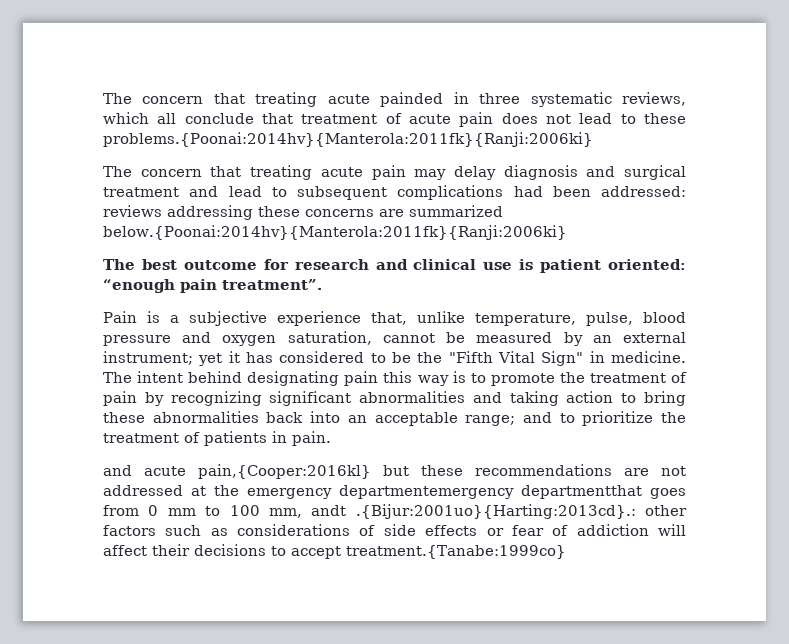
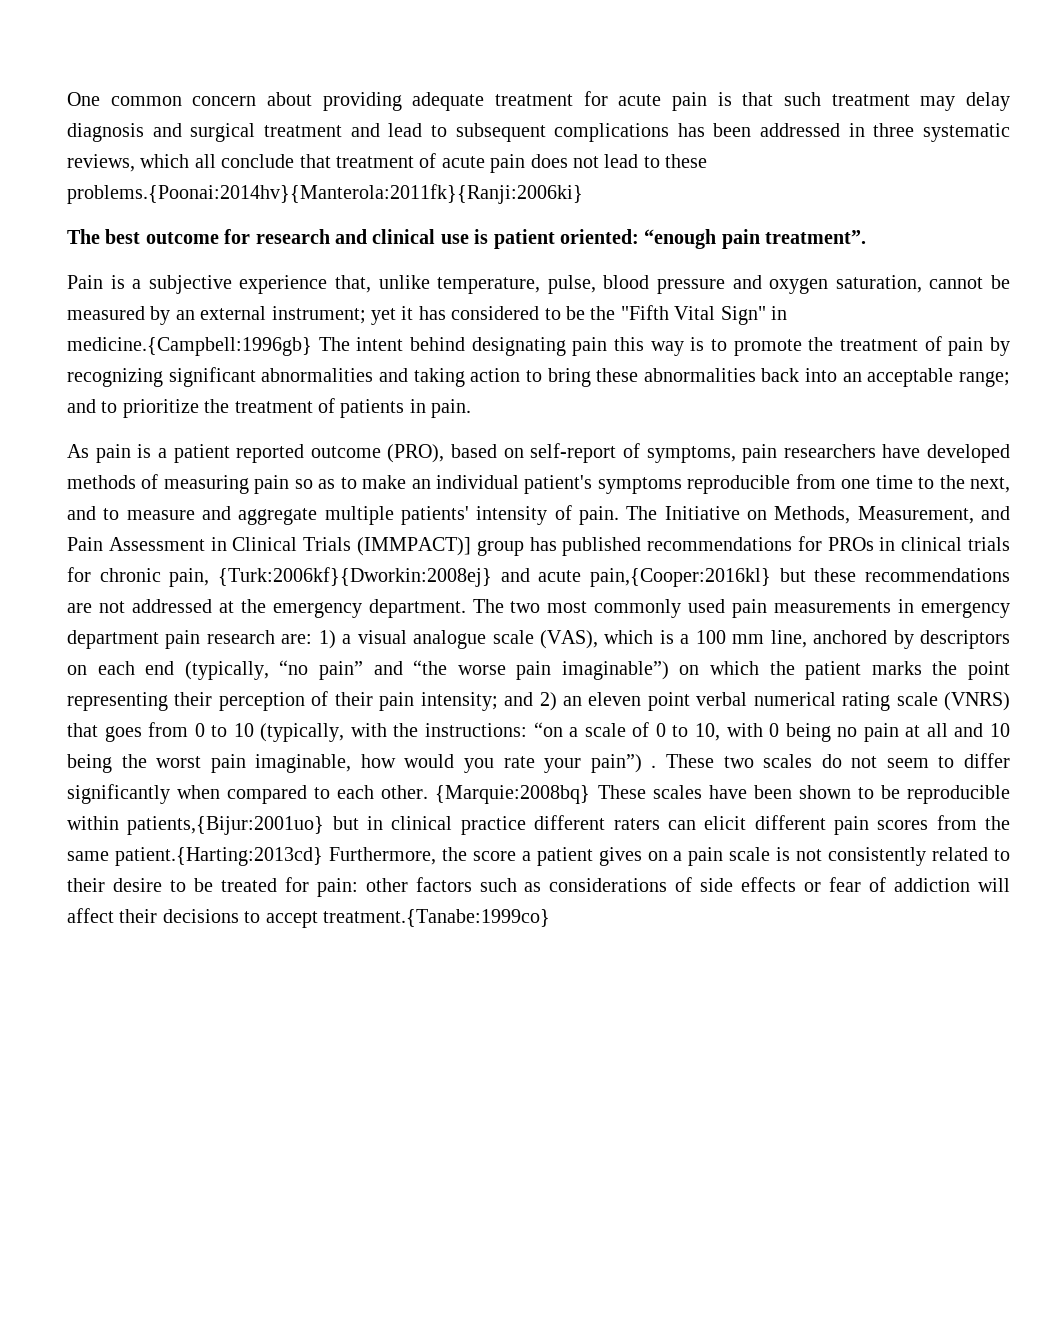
[103,92,444,107] The concern that treating acute painded -> [67,91,1010,111] [67,123,841,142] One common concern about providing adequate treatment for acute pain is that such treatment may delay diagnosis and surgical treatment and lead to subsequent complications has been addressed
[103,165,686,180] [103,185,686,200] [103,205,503,220] [103,225,567,240] // The concern that treating acute pain may delay diagnosis and surgical treatment and lead to subsequent complications had been addressed: reviews addressing these concerns are summarized below.{Poonai:2014hv}{Manterola:2011fk}{Ranji:2006ki} -> (583, 194) none
[610,351,686,363] medicine. -> [67,337,312,356] medicine.{Campbell:1996gb}
(331, 438) none -> [67,443,1010,463] [67,474,1011,494] [67,505,1011,525] [67,536,1011,556] [67,567,492,587] As pain is a patient reported outcome (PRO), based on self-report of symptoms, pain researchers have developed methods of measuring pain so as to make an individual patient's symptoms reproducible from one time to the next, and to measure and aggregate multiple patients' intensity of pain. The Initiative on Methods, Measurement, and Pain Assessment in Clinical Trials (IMMPACT)] group has published recommendations for PROs in clinical trials for chronic pain, {Turk:2006kf}{Dworkin:2008ej}
[339,485,686,499] [103,504,636,519] departmentemergency departmentthat goes from 0 mm to 100 mm, andt .{Bijur:2001uo}{Harting:2013cd}.: -> [368,599,1010,618] [67,630,1011,649] [67,660,1011,680] [67,691,1010,711] [67,722,1010,742] [67,753,1010,773] [67,784,1010,804] [67,815,1011,835] [67,847,1010,866] [67,877,358,897] department. The two most commonly used pain measurements in emergency department pain research are: 1) a visual analogue scale (VAS), which is a 100 mm line, anchored by descriptors on each end (typically, “no pain” and “the worse pain imaginable”) on which the patient marks the point representing their perception of their pain intensity; and 2) an eleven point verbal numerical rating scale (VNRS) that goes from 0 to 10 (typically, with the instructions: “on a scale of 0 to 10, with 0 being no pain at all and 10 being the worst pain imaginable, how would you rate your pain”) . These two scales do not seem to differ significantly when compared to each other. {Marquie:2008bq} These scales have been shown to be reproducible within patients,{Bijur:2001uo} but in clinical practice different raters can elicit different pain scores from the same patient.{Harting:2013cd} Furthermore, the score a patient gives on a pain scale is not consistently related to their desire to be treated for pain:

